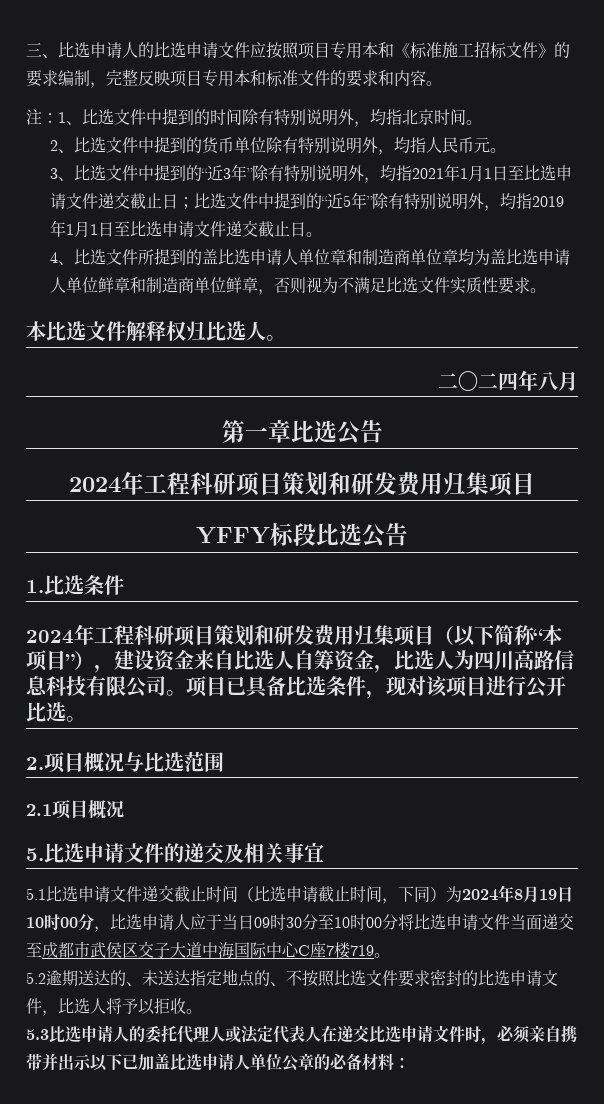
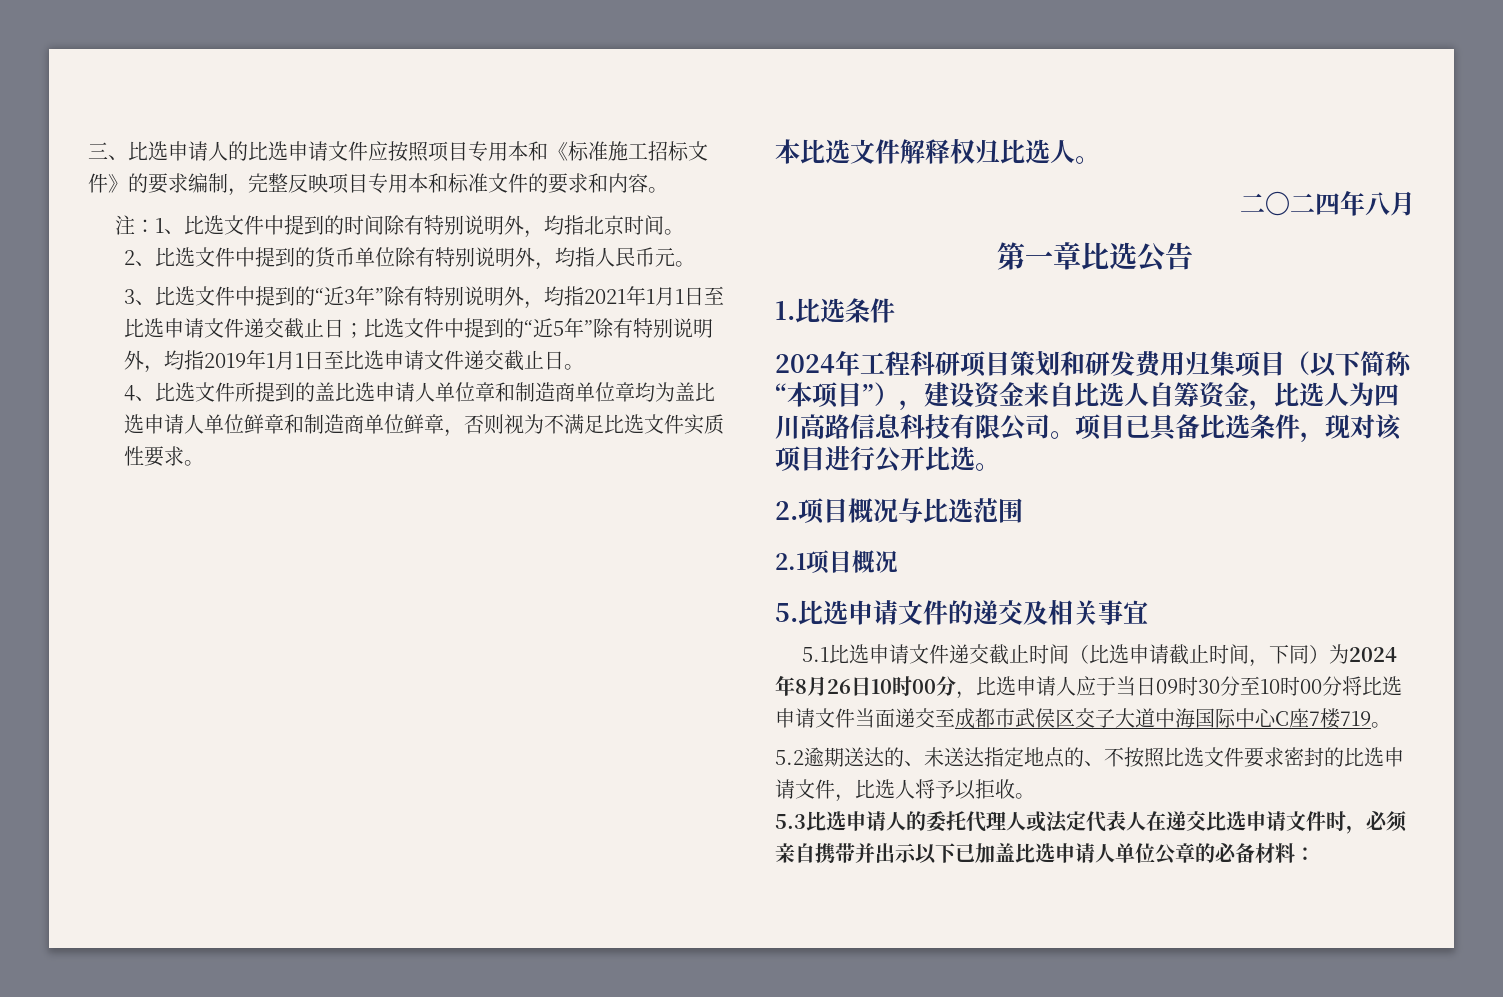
[69,471,535,496] [196,523,408,548] // 2024年工程科研项目策划和研发费用归集项目 // YFFY标段比选公告 -> (1193, 256) none
[539,889,557,900] 19 -> [827,679,851,694] 26

